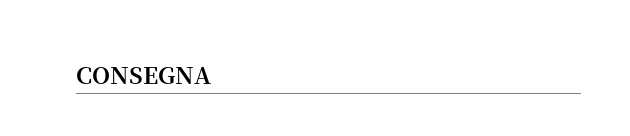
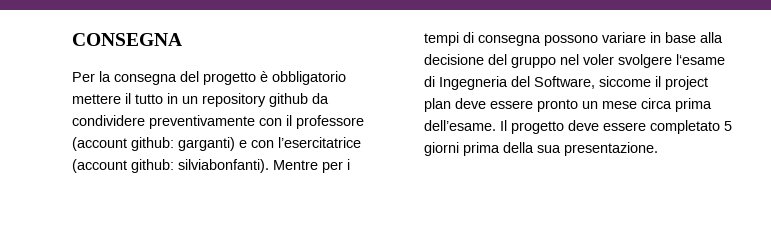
(211, 75) none -> [72,71,346,85] [72,93,329,107] [72,115,364,129] [72,137,361,151] [72,159,350,173] [424,32,723,46] [424,54,725,68] [424,76,708,90] [424,98,712,112] [424,120,732,134] [424,142,658,156] // Per la consegna del progetto è obbligatorio mettere il tutto in un repository github da condividere preventivamente con il professore (account github: garganti) e con l’esercitatrice (account github: silviabonfanti). Mentre per i tempi di consegna possono variare in base alla decisione del gruppo nel voler svolgere l‘esame di Ingegneria del Software, siccome il project plan deve essere pronto un mese circa prima dell’esame. Il progetto deve essere completato 5 giorni prima della sua presentazione.

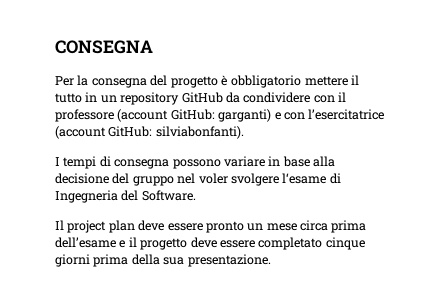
[269,93,308,107] github -> [181,92,223,103] GitHub
[149,115,255,129] preventivamente -> (311, 97) none
[131,137,174,151] github: -> [170,109,215,120] GitHub:
[131,159,174,173] github: -> [108,126,153,137] GitHub:
[273,159,350,173] Mentre per i -> [55,157,60,166] // I
[534,76,661,89] Software, siccome il -> [141,190,196,201] [55,220,64,230] Software. // Il
[424,120,507,131] dell’esame. Il -> [55,237,137,248] dell’esame e il
[724,121,732,131] 5 -> [325,237,365,250] cinque

